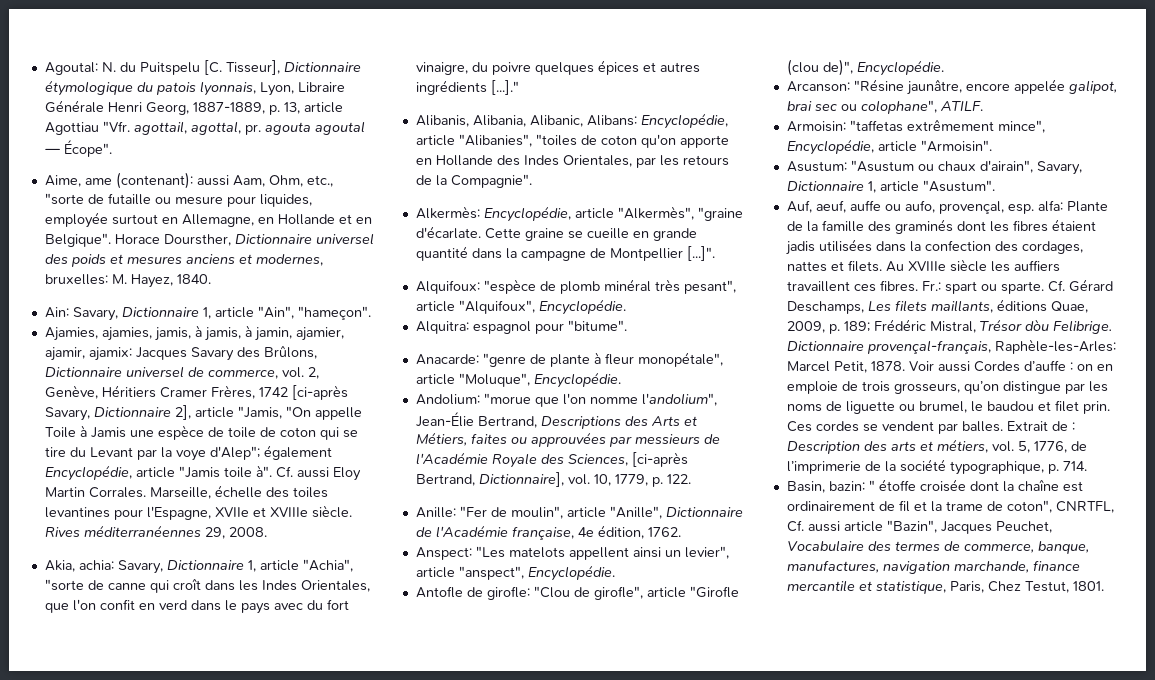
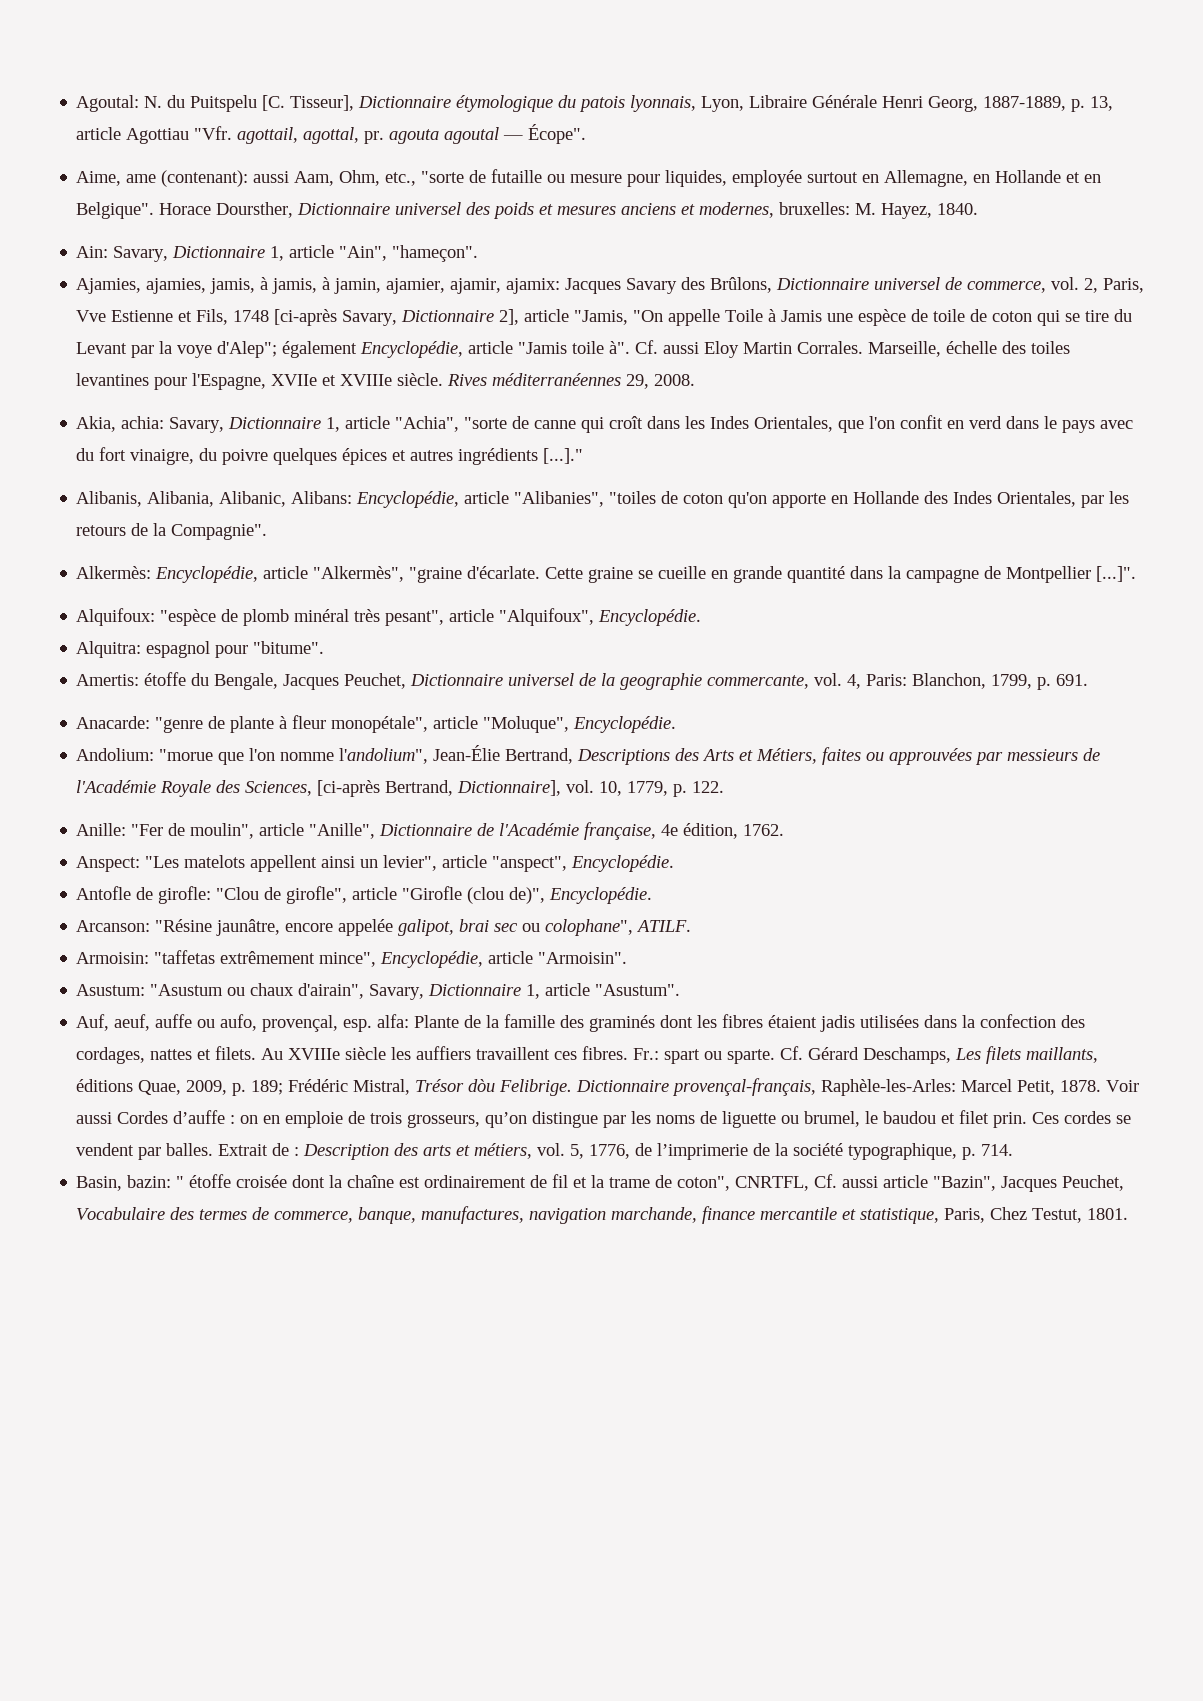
[44,385,288,399] Genève, Héritiers Cramer Frères, 1742 -> [1103,278,1145,293] [76,309,270,325] Paris, Vve Estienne et Fils, 1748
(627, 325) none -> [76,672,1089,690] // Amertis: étoffe du Bengale, Jacques Peuchet, Dictionnaire universel de la geographie commercante, vol. 4, Paris: Blanchon, 1799, p. 691.

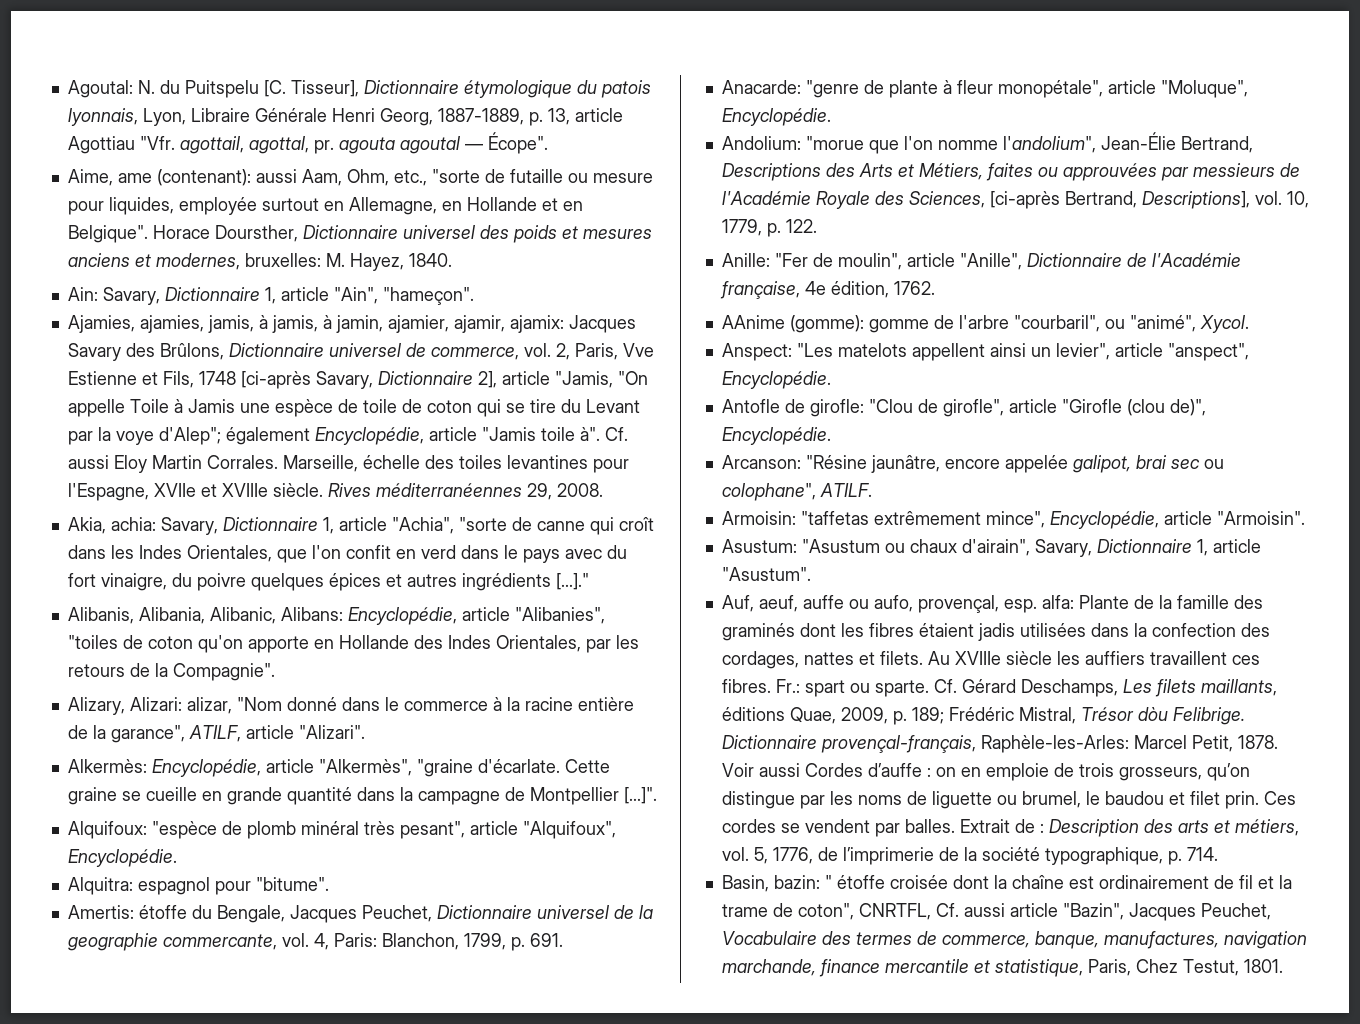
(268, 532) none -> [67,697,634,715] [67,725,365,743] // Alizary, Alizari: alizar, "Nom donné dans le commerce à la racine entière de la garance", ATILF, article "Alizari".
[457,780,562,796] Dictionnaire], -> [1141,191,1250,209] Descriptions],
(785, 830) none -> [721,315,1249,333] // AAnime (gomme): gomme de l'arbre "courbaril", ou "animé", Xycol.

